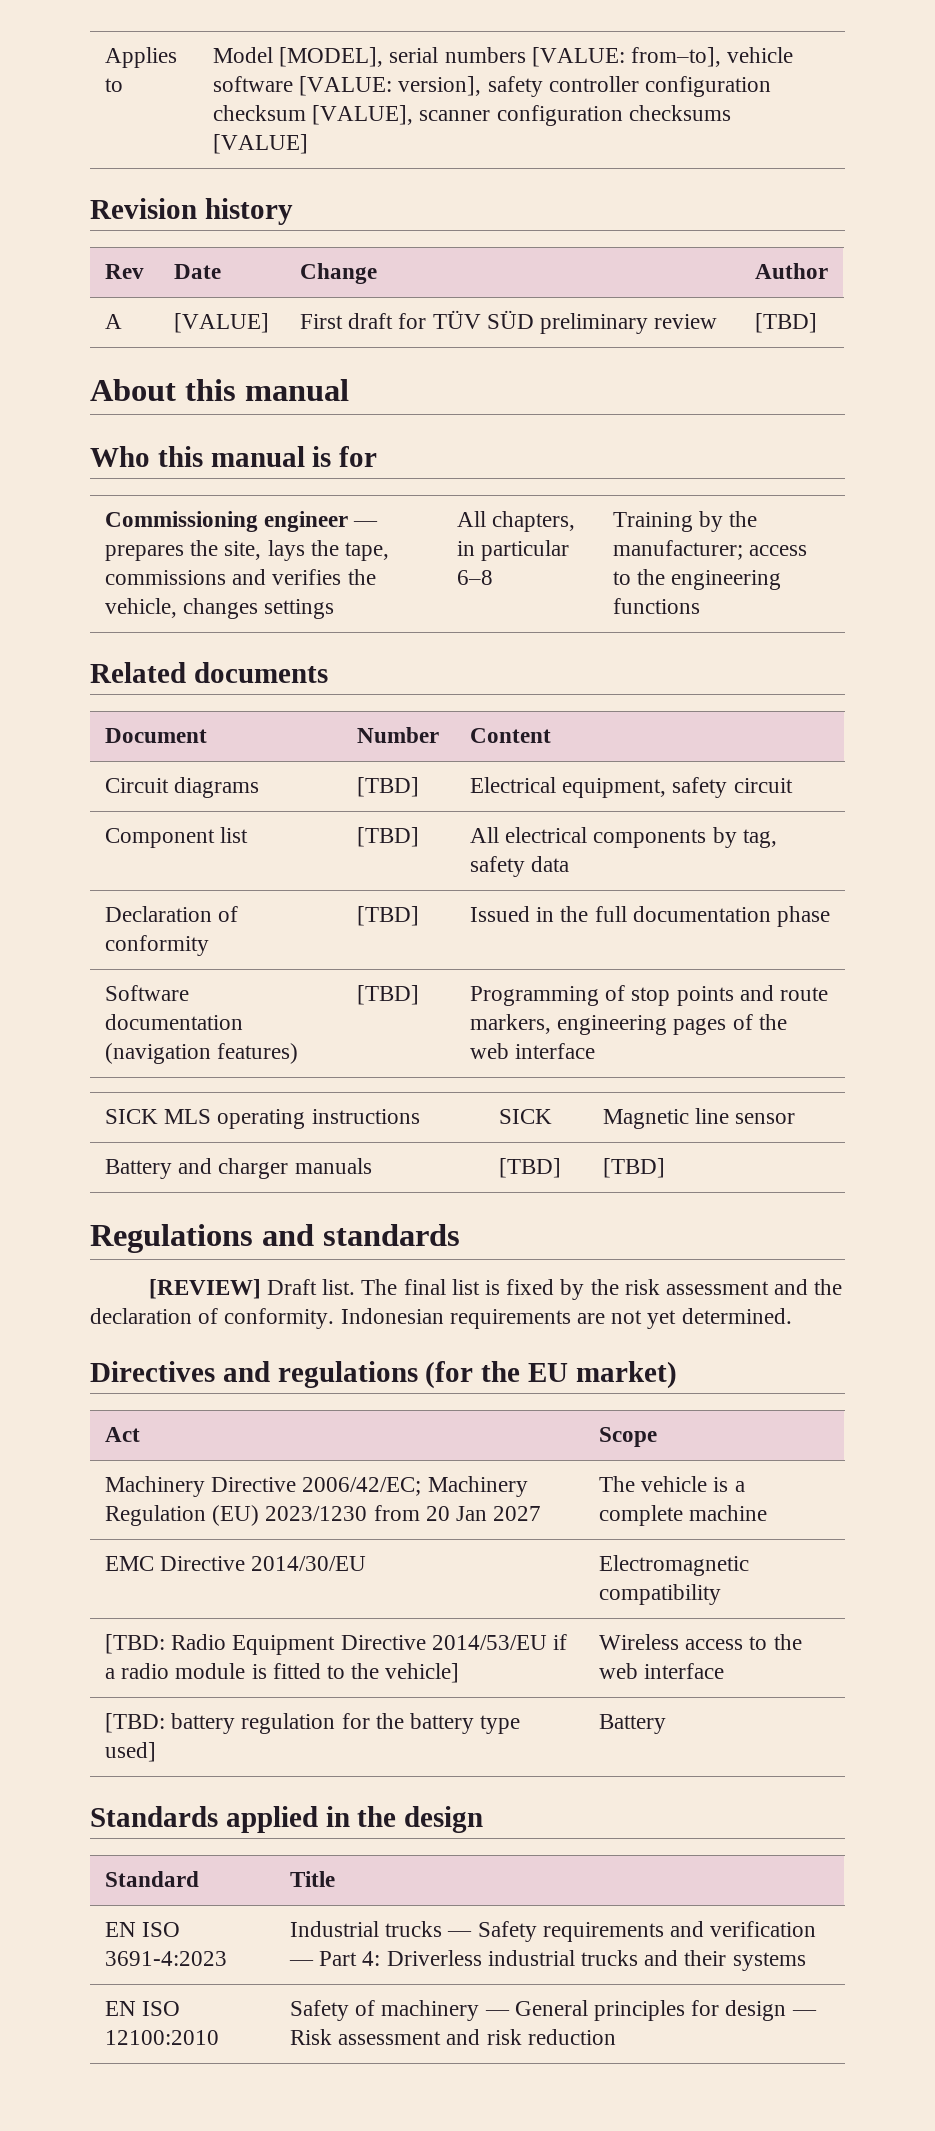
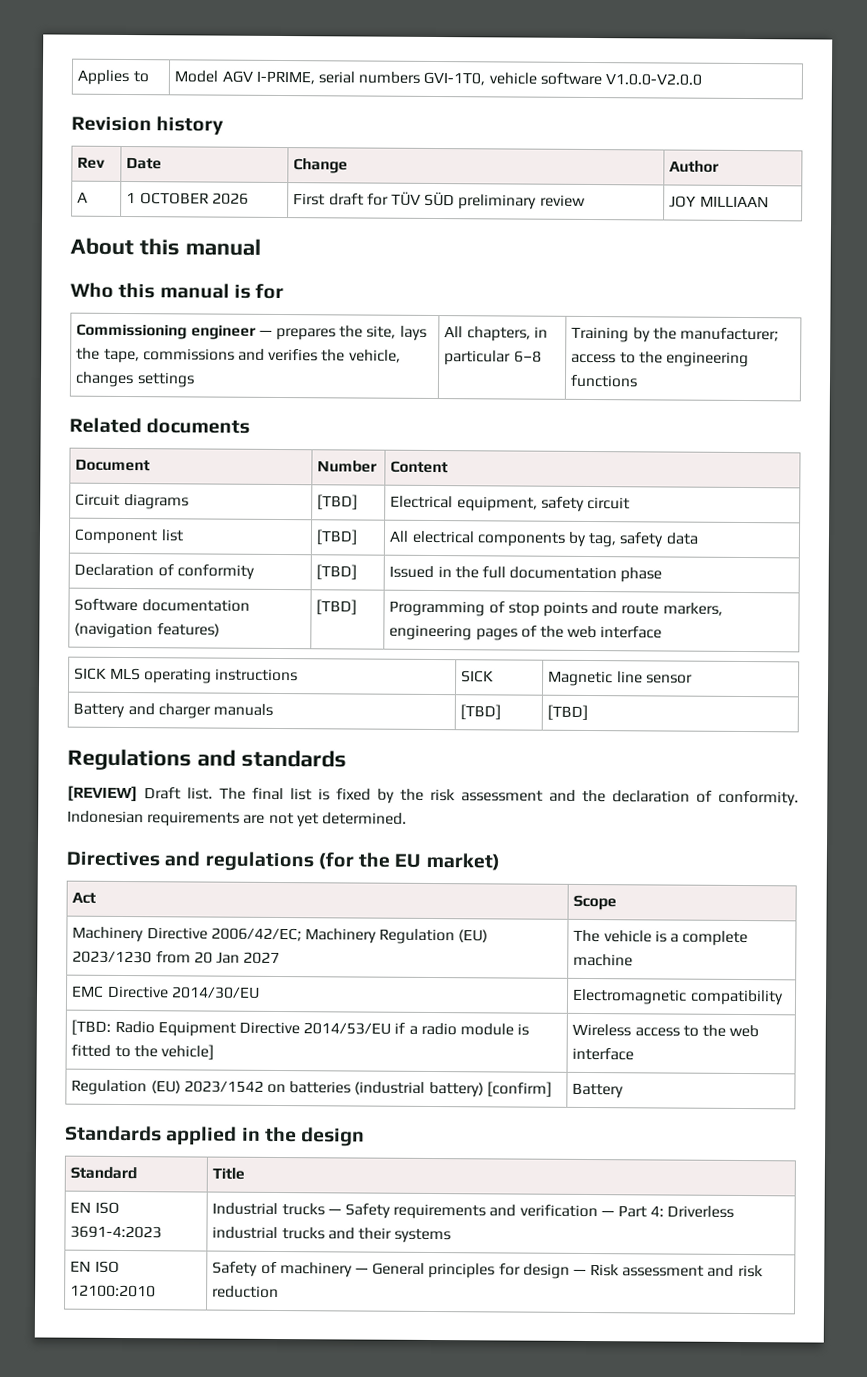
[279,47,794,67] [212,76,771,97] [212,105,731,126] [212,134,308,154] [MODEL], serial numbers [VALUE: from–to], vehicle software [VALUE: version], safety controller configuration checksum [VALUE], scanner configuration checksums [VALUE] -> [221,70,702,86] AGV I-PRIME, serial numbers GVI-1T0, vehicle software V1.0.0-V2.0.0
[173,313,269,333] [VALUE] -> [126,192,249,205] 1 OCTOBER 2026
[754,313,817,333] [TBD] -> [669,195,769,208] JOY MILLIAAN
[104,1713,521,1734] [104,1742,156,1762] [TBD: battery regulation for the battery type used] -> [71,1079,552,1098] Regulation (EU) 2023/1542 on batteries (industrial battery) [confirm]

